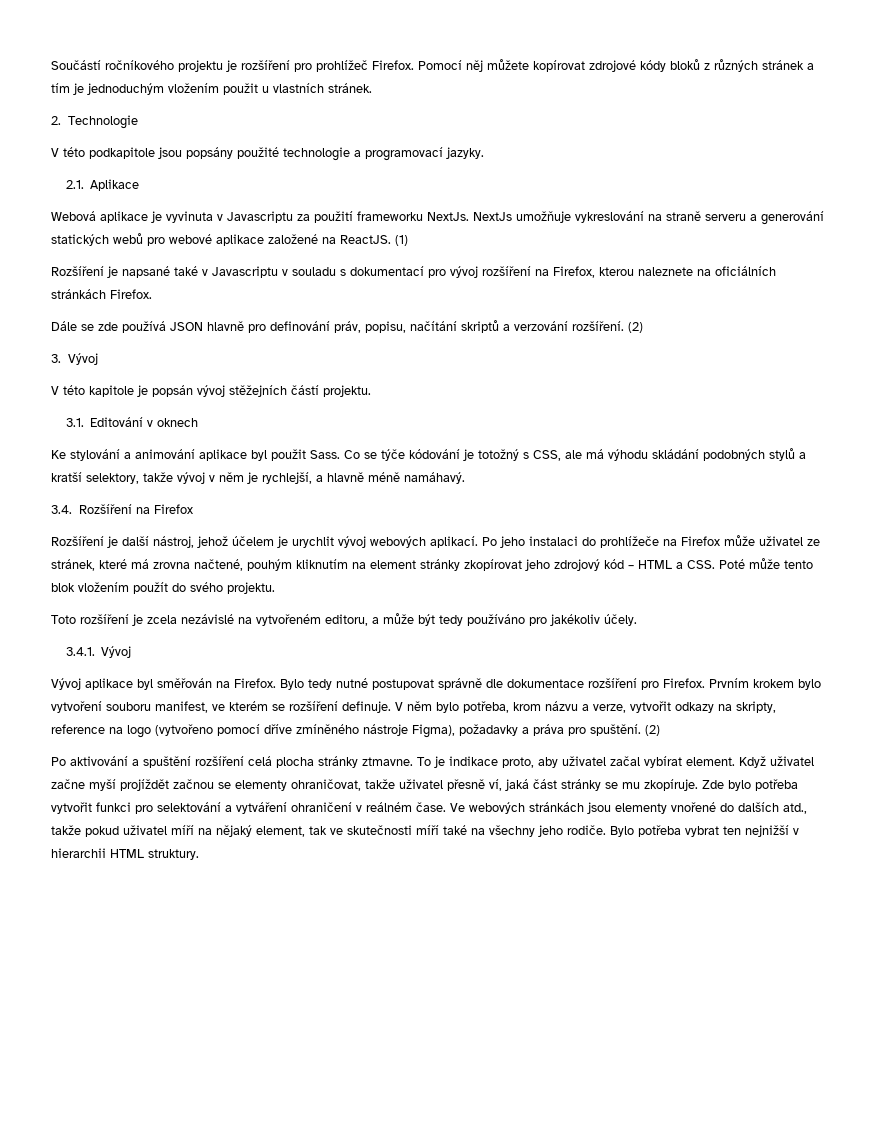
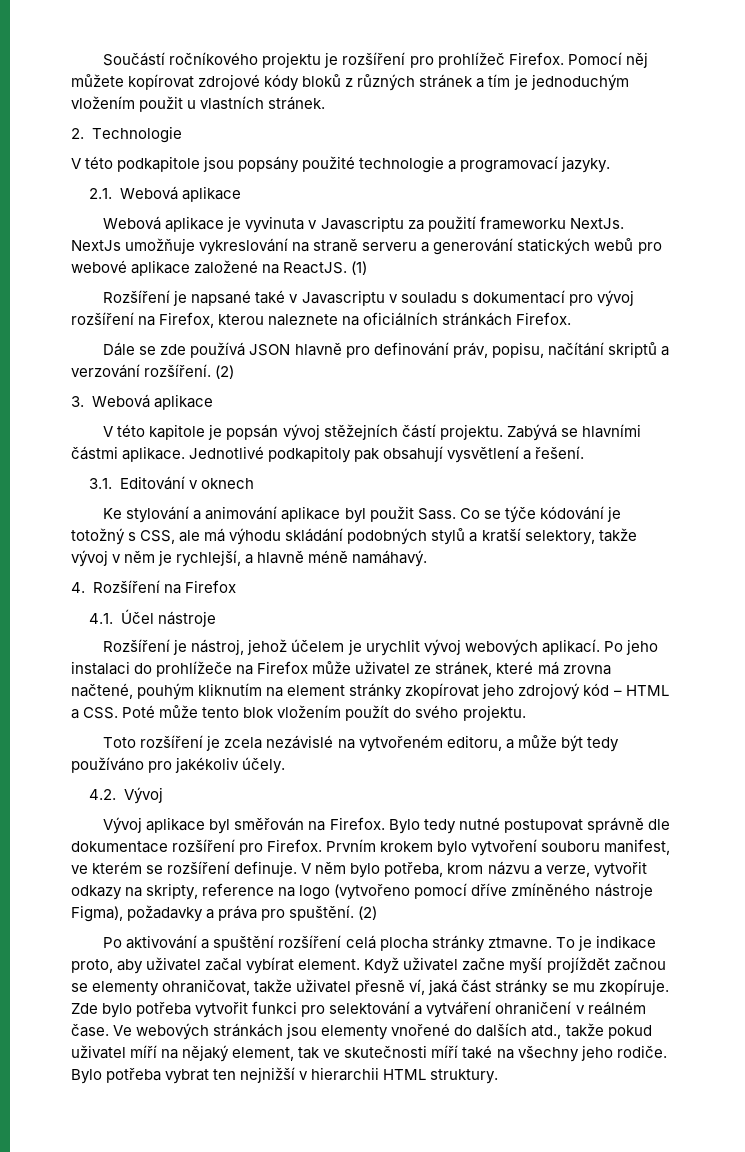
[90,179,140,191] Aplikace -> [119,186,241,202] Webová aplikace
[67,353,98,365] Vývoj -> [91,394,213,410] Webová aplikace
(371, 391) none -> [506,424,641,441] [71,446,585,463] Zabývá se hlavními částmi aplikace. Jednotlivé podkapitoly pak obsahují vysvětlení a řešení.
[51,505,72,514] 3.4. -> [71,582,85,593] 4.
[51,536,149,548] // Rozšíření je další -> [89,609,216,627] [103,639,188,655] // 4.1. Účel nástroje // Rozšíření je
[65,647,95,656] 3.4.1. -> [89,789,117,800] 4.2.

